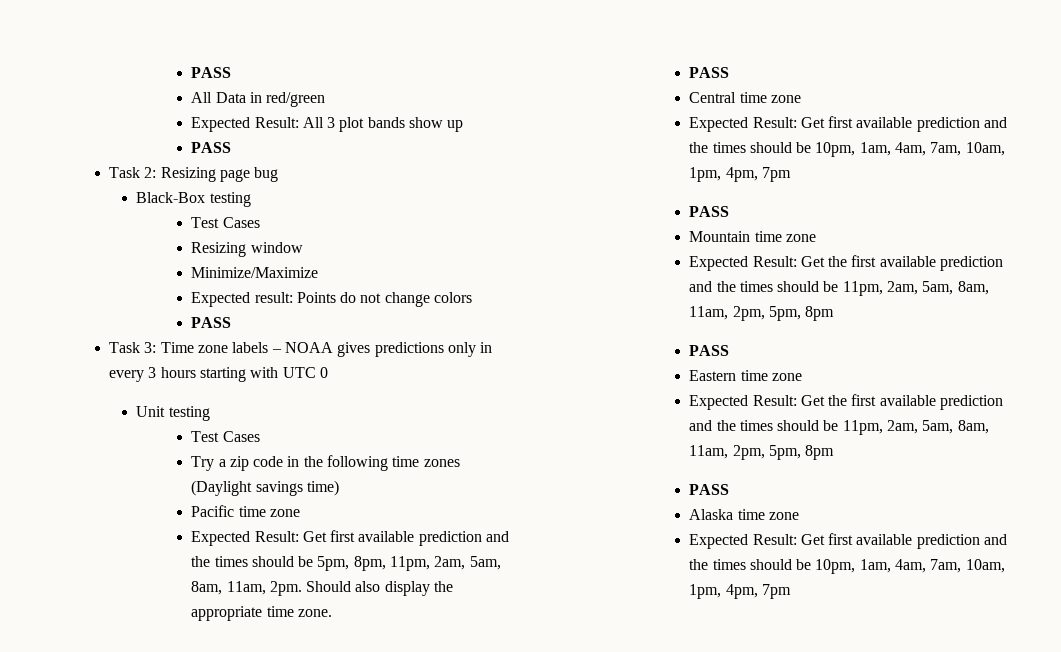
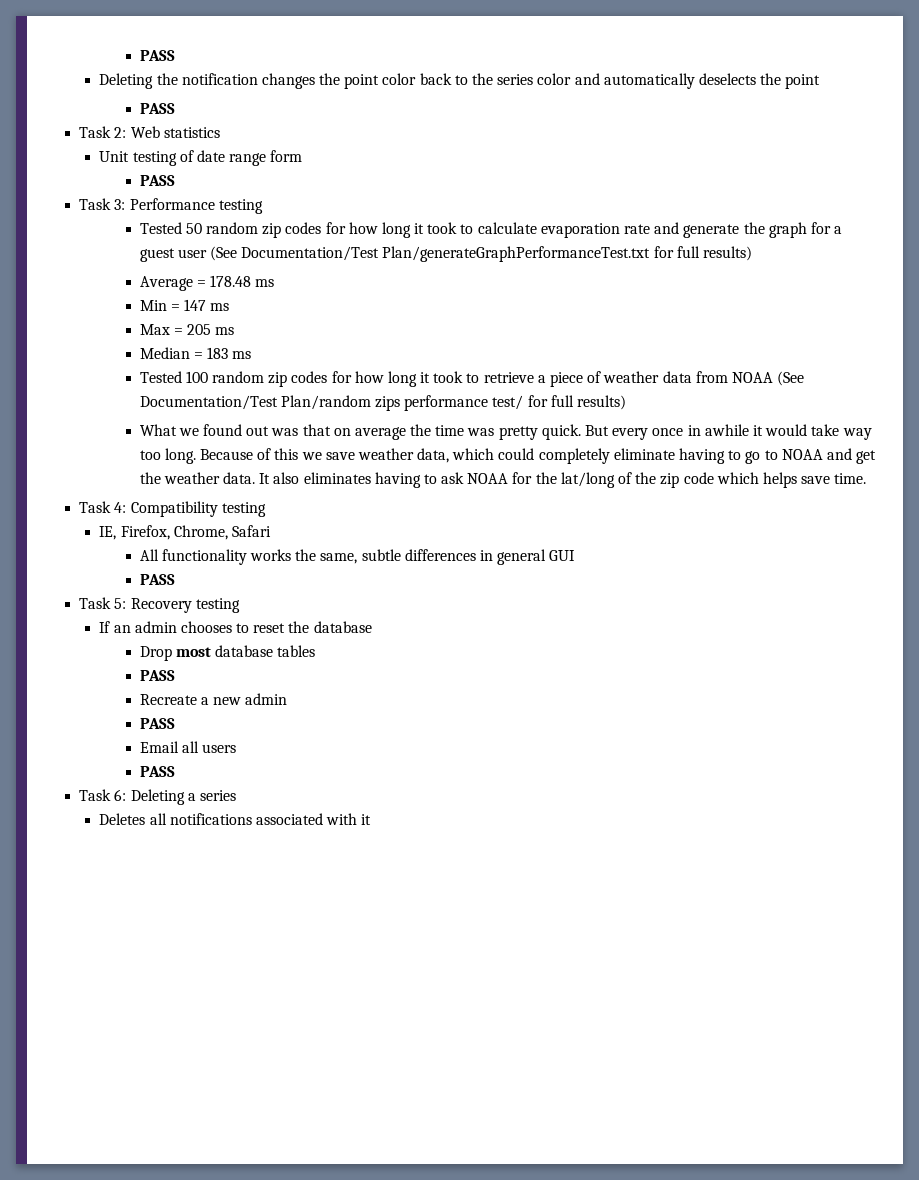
[191,67,232,78] [191,92,326,107] [191,117,464,132] [191,142,232,153] [109,167,279,182] [136,192,251,207] [191,217,260,228] [191,242,303,257] [191,267,319,278] [191,292,473,307] [191,317,232,328] [109,342,493,357] [109,367,328,382] [136,406,210,421] [191,431,260,442] [191,455,460,471] [191,480,339,496] [191,505,300,517] [191,530,510,546] [191,556,501,571] [191,581,454,596] [191,606,332,621] [689,67,730,78] [689,92,801,103] [689,116,1008,132] [689,142,1005,157] [689,167,791,182] [689,206,730,217] [689,231,816,242] [689,255,1004,271] [689,281,989,296] [689,306,835,321] [689,345,730,356] [689,370,802,381] [689,394,1004,410] [689,420,989,435] [689,445,835,460] [689,484,730,495] [689,509,799,520] [689,533,1008,549] [689,559,1005,574] [689,584,791,599] PASS // All Data in red/green // Expected Result: All 3 plot bands show up // PASS // Task 2: Resizing page bug // Black-Box testing // Test Cases // Resizing window // Minimize/Maximize // Expected result: Points do not change colors // PASS // Task 3: Time zone labels – NOAA gives predictions only in every 3 hours starting with UTC 0 // Unit testing // Test Cases // Try a zip code in the following time zones (Daylight savings time) // Pacific time zone // Expected Result: Get first available prediction and the times should be 5pm, 8pm, 11pm, 2am, 5am, 8am, 11am, 2pm. Should also display the appropriate time zone. // PASS // Central time zone // Expected Result: Get first available prediction and the times should be 10pm, 1am, 4am, 7am, 10am, 1pm, 4pm, 7pm // PASS // Mountain time zone // Expected Result: Get the first available prediction and the times should be 11pm, 2am, 5am, 8am, 11am, 2pm, 5pm, 8pm // PASS // Eastern time zone // Expected Result: Get the first available prediction and the times should be 11pm, 2am, 5am, 8am, 11am, 2pm, 5pm, 8pm // PASS // Alaska time zone // Expected Result: Get first available prediction and the times should be 10pm, 1am, 4am, 7am, 10am, 1pm, 4pm, 7pm -> [139,50,175,61] [99,73,821,89] [139,103,175,114] [79,126,220,138] [99,150,303,166] [139,175,175,186] [79,198,263,214] [139,222,843,238] [139,246,752,262] [139,275,275,291] [139,299,230,311] [139,324,235,335] [139,347,252,359] [139,371,805,387] [139,395,626,411] [139,424,872,440] [139,448,877,464] [139,472,867,488] [79,501,266,517] [99,525,271,540] [139,549,576,565] [139,574,175,585] [79,597,240,613] [99,621,372,633] [139,645,316,661] [139,670,175,681] [139,693,288,705] [139,718,175,729] [139,741,237,753] [139,766,175,777] [79,789,236,805] [99,813,372,825] PASS // Deleting the notification changes the point color back to the series color and automatically deselects the point // PASS // Task 2: Web statistics // Unit testing of date range form // PASS // Task 3: Performance testing // Tested 50 random zip codes for how long it took to calculate evaporation rate and generate the graph for a guest user (See Documentation/Test Plan/generateGraphPerformanceTest.txt for full results) // Average = 178.48 ms // Min = 147 ms // Max = 205 ms // Median = 183 ms // Tested 100 random zip codes for how long it took to retrieve a piece of weather data from NOAA (See Documentation/Test Plan/random zips performance test/ for full results) // What we found out was that on average the time was pretty quick. But every once in awhile it would take way too long. Because of this we save weather data, which could completely eliminate having to go to NOAA and get the weather data. It also eliminates having to ask NOAA for the lat/long of the zip code which helps save time. // Task 4: Compatibility testing // IE, Firefox, Chrome, Safari // All functionality works the same, subtle differences in general GUI // PASS // Task 5: Recovery testing // If an admin chooses to reset the database // Drop most database tables // PASS // Recreate a new admin // PASS // Email all users // PASS // Task 6: Deleting a series // Deletes all notifications associated with it

